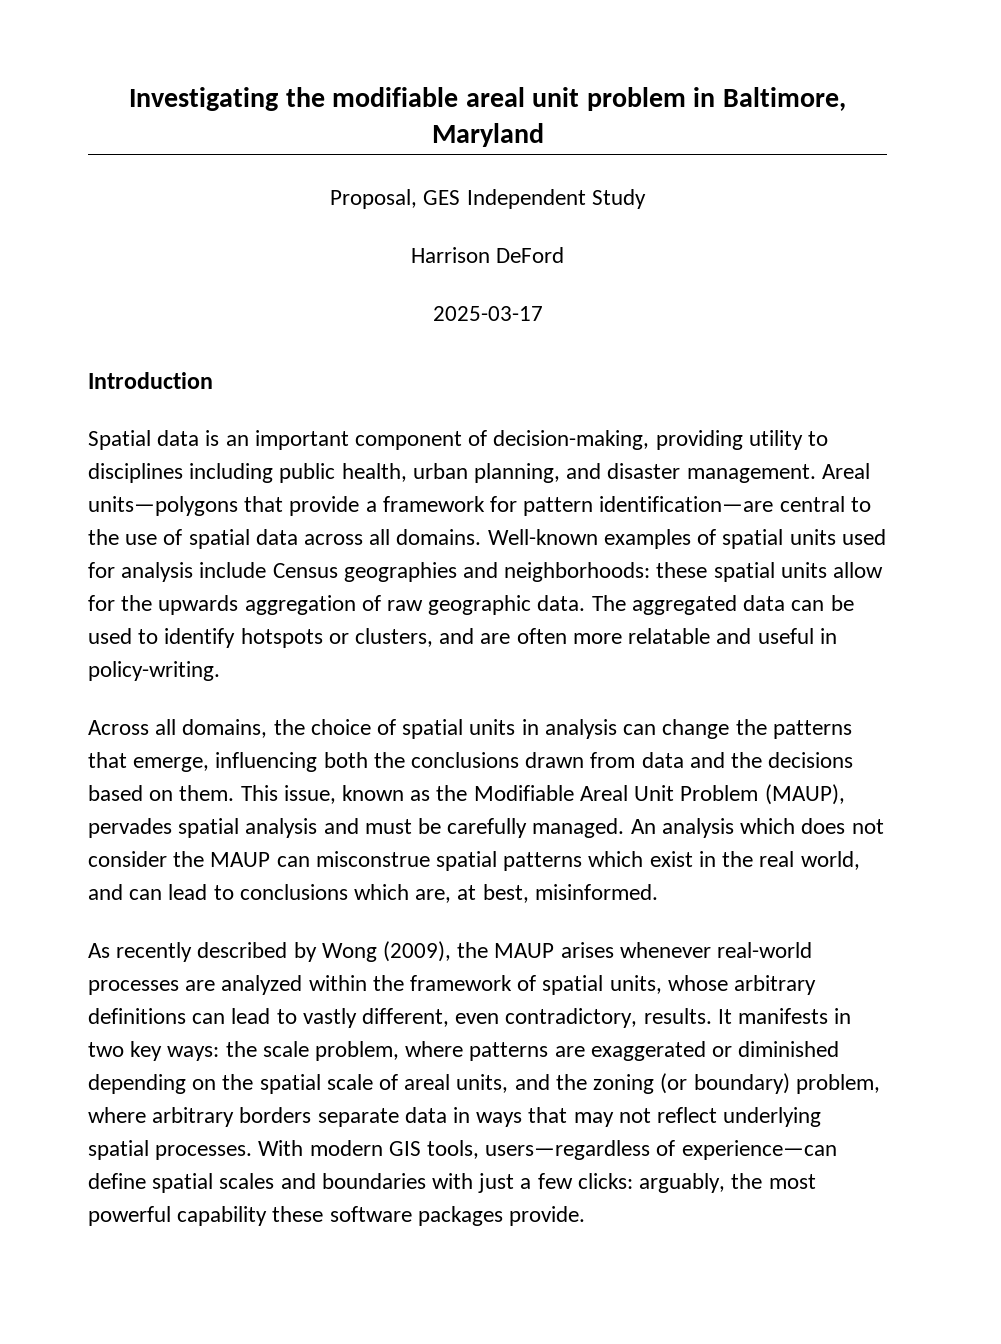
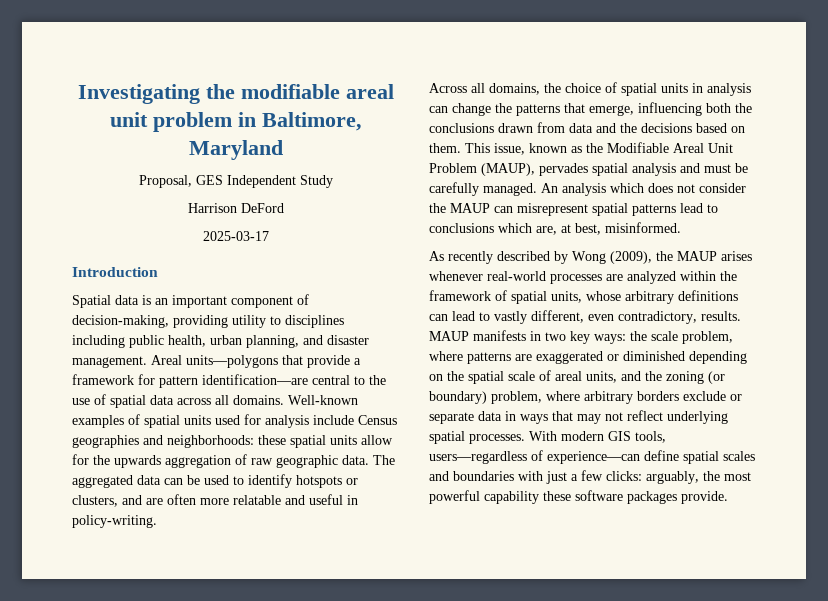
[315,851,430,867] misconstrue -> [517,203,588,216] misrepresent
[588,851,860,870] [88,884,163,900] which exist in the real world, and can -> (676, 210) none
[717,1009,732,1024] It -> [429,331,469,341] MAUP
(312, 1115) none -> [683,391,742,401] exclude or

